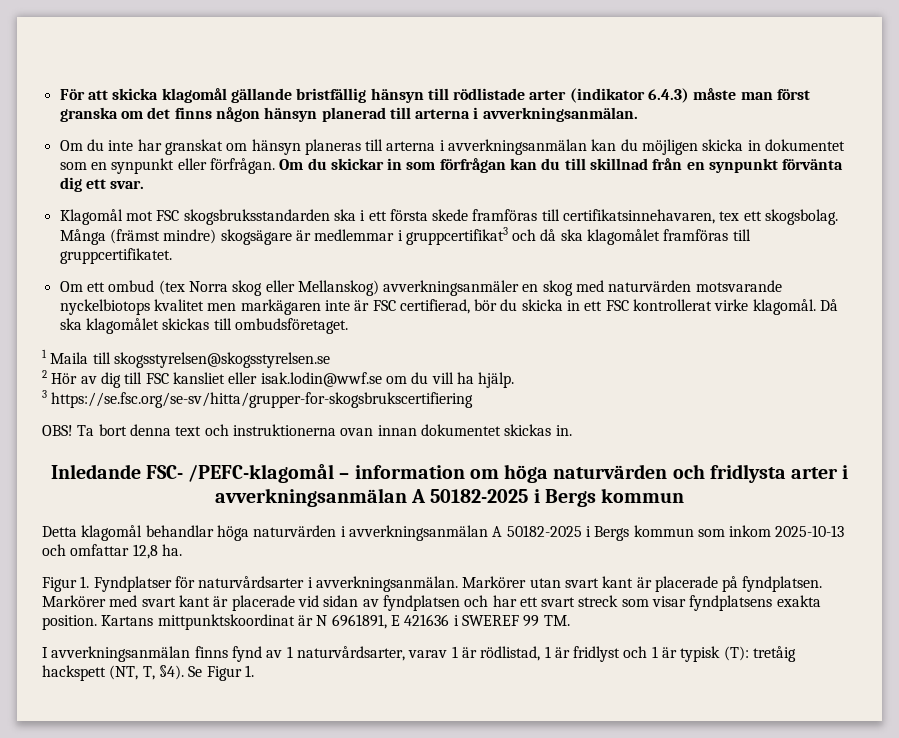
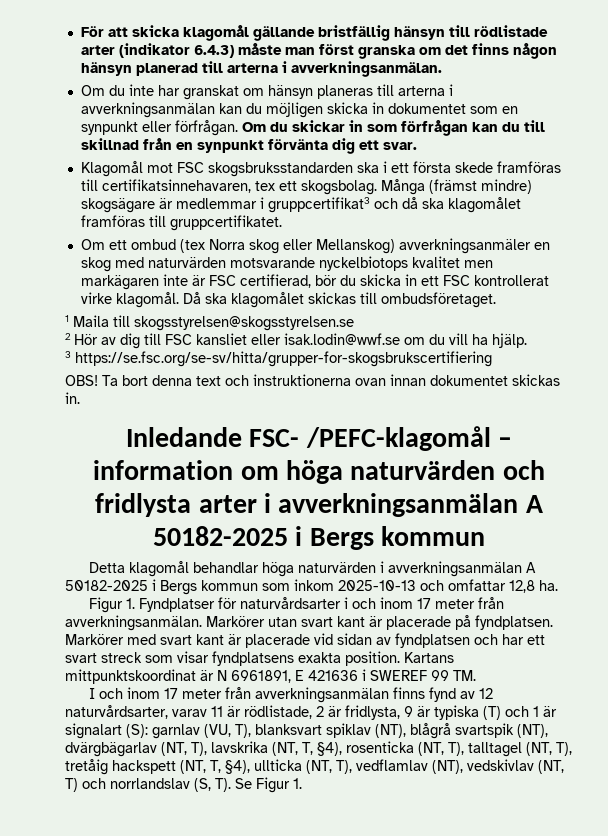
(313, 582) none -> [352,597,505,609] och inom 17 meter från
(48, 652) none -> [99,687,252,699] och inom 17 meter från
[286,646,293,658] 1 -> [479,688,494,699] 12
[451,646,797,662] [42,665,184,681] 1 är rödlistad, 1 är fridlyst och 1 är typisk (T): tretåig hackspett (NT, T, §4). -> [211,705,557,720] [65,723,548,739] [65,741,572,757] [65,759,564,775] [65,778,231,792] 11 är rödlistade, 2 är fridlysta, 9 är typiska (T) och 1 är signalart (S): garnlav (VU, T), blanksvart spiklav (NT), blågrå svartspik (NT), dvärgbägarlav (NT, T), lavskrika (NT, T, §4), rosenticka (NT, T), talltagel (NT, T), tretåig hackspett (NT, T, §4), ullticka (NT, T), vedflamlav (NT), vedskivlav (NT, T) och norrlandslav (S, T).

